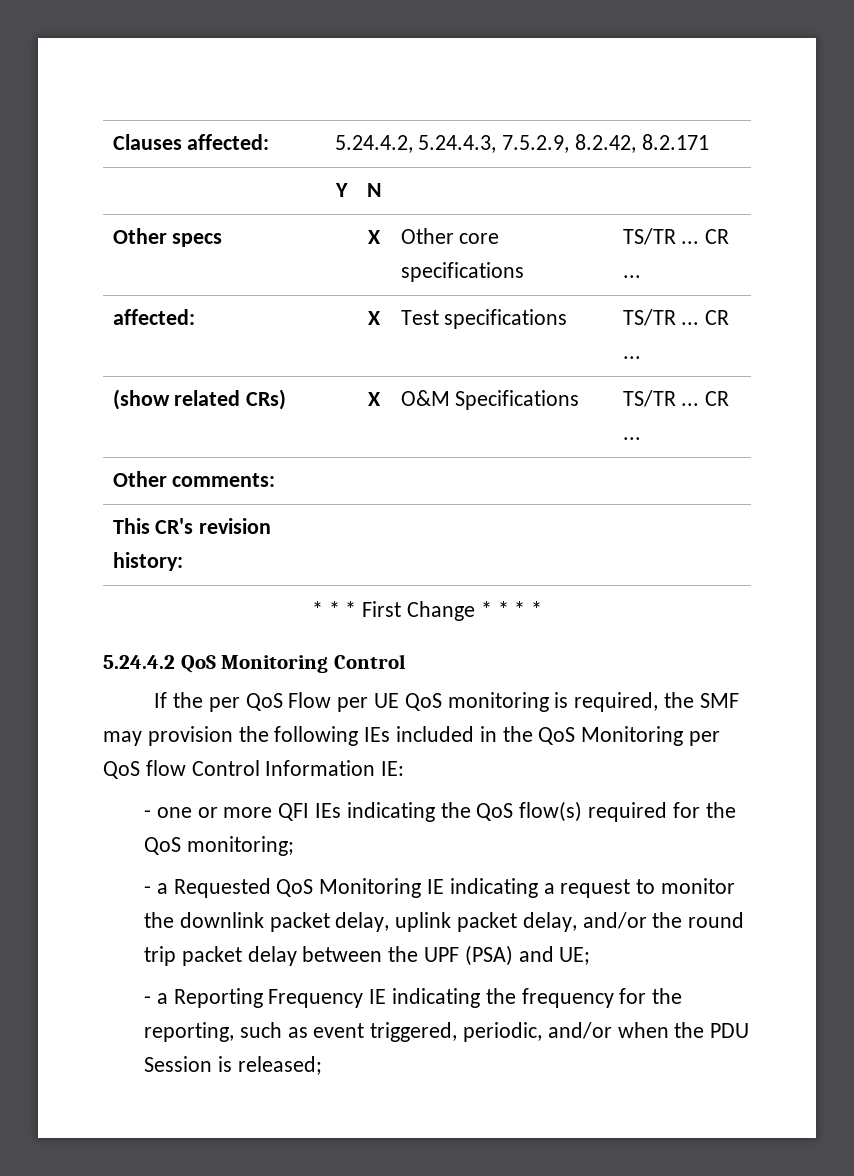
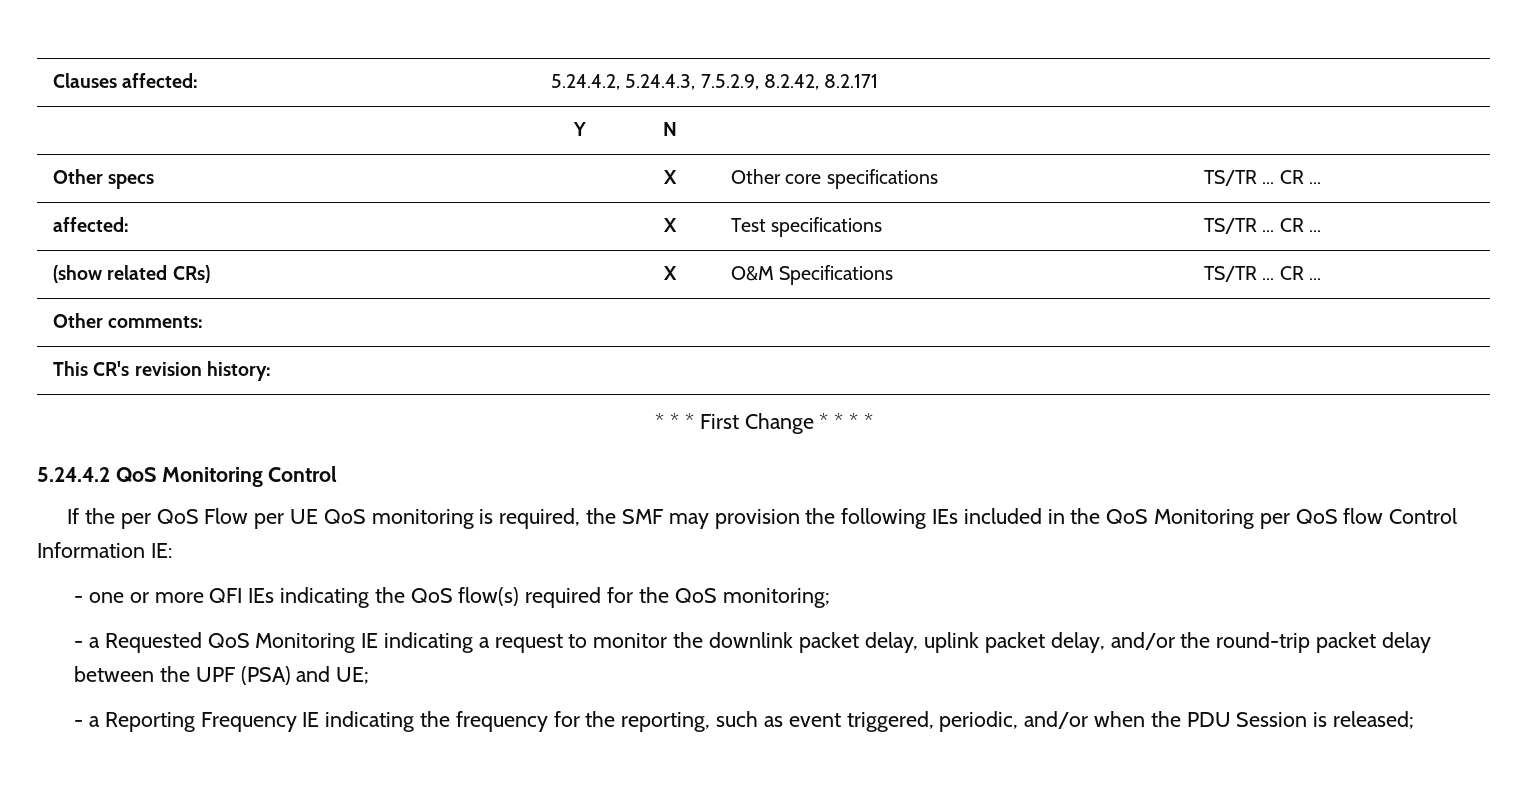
[688,912,745,928] [144,946,177,966] round trip -> [1216,632,1311,653] round-trip

